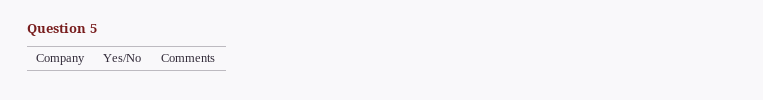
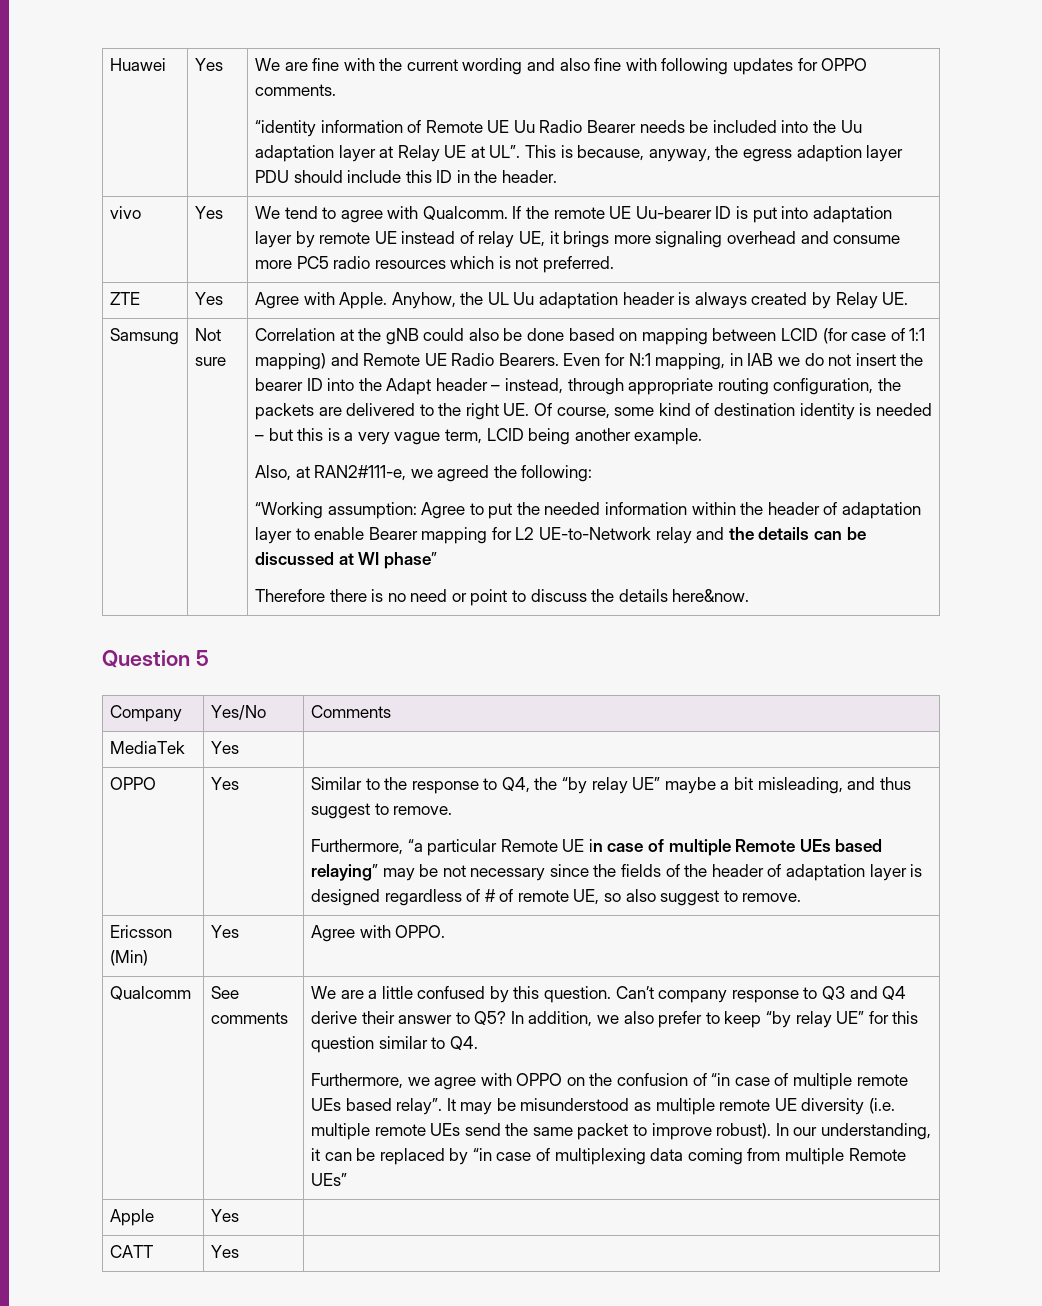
(27, 29) none -> [109,58,166,71] [194,58,223,71] [254,58,868,75] [254,84,336,96] [254,120,862,137] [254,145,904,162] [254,170,558,183] [109,206,141,219] [194,206,223,219] [254,206,892,223] [254,231,901,248] [254,256,615,273] [109,292,140,305] [194,292,223,305] [254,292,909,309] [109,328,179,345] [194,328,221,341] [194,357,226,366] [254,328,926,345] [254,353,924,370] [254,378,902,395] [254,403,932,420] [254,428,703,445] [254,465,593,482] [254,502,922,519] [254,527,866,544] [254,552,437,569] [254,589,750,606] Huawei | Yes | We are fine with the current wording and also fine with following updates for OPPO comments. // “identity information of Remote UE Uu Radio Bearer needs be included into the Uu adaptation layer at Relay UE at UL”. This is because, anyway, the egress adaption layer PDU should include this ID in the header. // vivo | Yes | We tend to agree with Qualcomm. If the remote UE Uu-bearer ID is put into adaptation layer by remote UE instead of relay UE, it brings more signaling overhead and consume more PC5 radio resources which is not preferred. // ZTE | Yes | Agree with Apple. Anyhow, the UL Uu adaptation header is always created by Relay UE. // Samsung | Not sure | Correlation at the gNB could also be done based on mapping between LCID (for case of 1:1 mapping) and Remote UE Radio Bearers. Even for N:1 mapping, in IAB we do not insert the bearer ID into the Adapt header – instead, through appropriate routing configuration, the packets are delivered to the right UE. Of course, some kind of destination identity is needed – but this is a very vague term, LCID being another example. // Also, at RAN2#111-e, we agreed the following: // “Working assumption: Agree to put the needed information within the header of adaptation layer to enable Bearer mapping for L2 UE-to-Network relay and the details can be discussed at WI phase” // Therefore there is no need or point to discuss the details here&now. //
(216, 58) none -> [109,741,185,754] [210,741,239,754] [109,777,156,790] [210,777,239,790] [310,777,911,794] [310,803,453,819] [310,839,883,856] [310,864,923,881] [310,889,802,906] [109,925,172,938] [109,950,148,966] [210,925,239,938] [310,925,446,942] [109,986,191,1000] [210,986,239,999] [210,1012,288,1024] [310,986,907,1003] [310,1011,919,1028] [310,1036,478,1053] [310,1073,908,1090] [310,1098,896,1115] [310,1123,932,1140] [310,1148,906,1165] [310,1173,347,1186] [109,1209,154,1226] [210,1209,239,1222] [109,1245,153,1258] [210,1245,239,1258] // MediaTek | Yes | // OPPO | Yes | Similar to the response to Q4, the “by relay UE” maybe a bit misleading, and thus suggest to remove. // Furthermore, “a particular Remote UE in case of multiple Remote UEs based relaying” may be not necessary since the fields of the header of adaptation layer is designed regardless of # of remote UE, so also suggest to remove. // Ericsson (Min) | Yes | Agree with OPPO. // Qualcomm | See comments | We are a little confused by this question. Can’t company response to Q3 and Q4 derive their answer to Q5? In addition, we also prefer to keep “by relay UE” for this question similar to Q4. // Furthermore, we agree with OPPO on the confusion of “in case of multiple remote UEs based relay”. It may be misunderstood as multiple remote UE diversity (i.e. multiple remote UEs send the same packet to improve robust). In our understanding, it can be replaced by “in case of multiplexing data coming from multiple Remote UEs” // Apple | Yes | // CATT | Yes |

